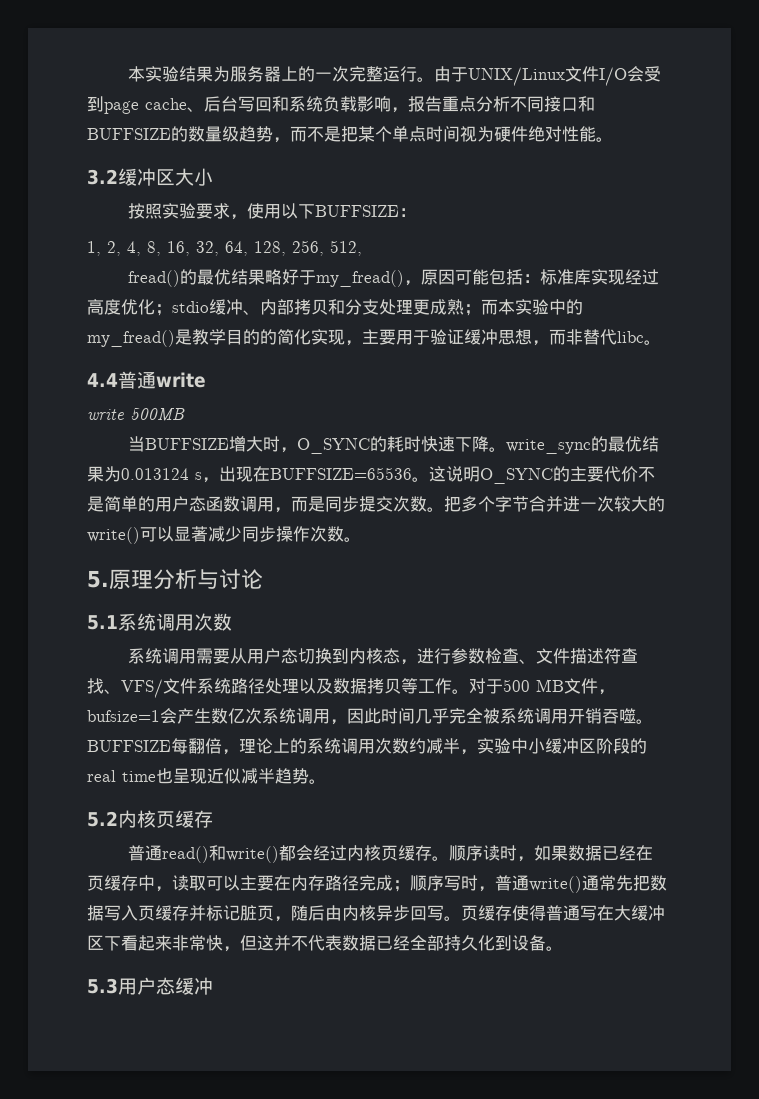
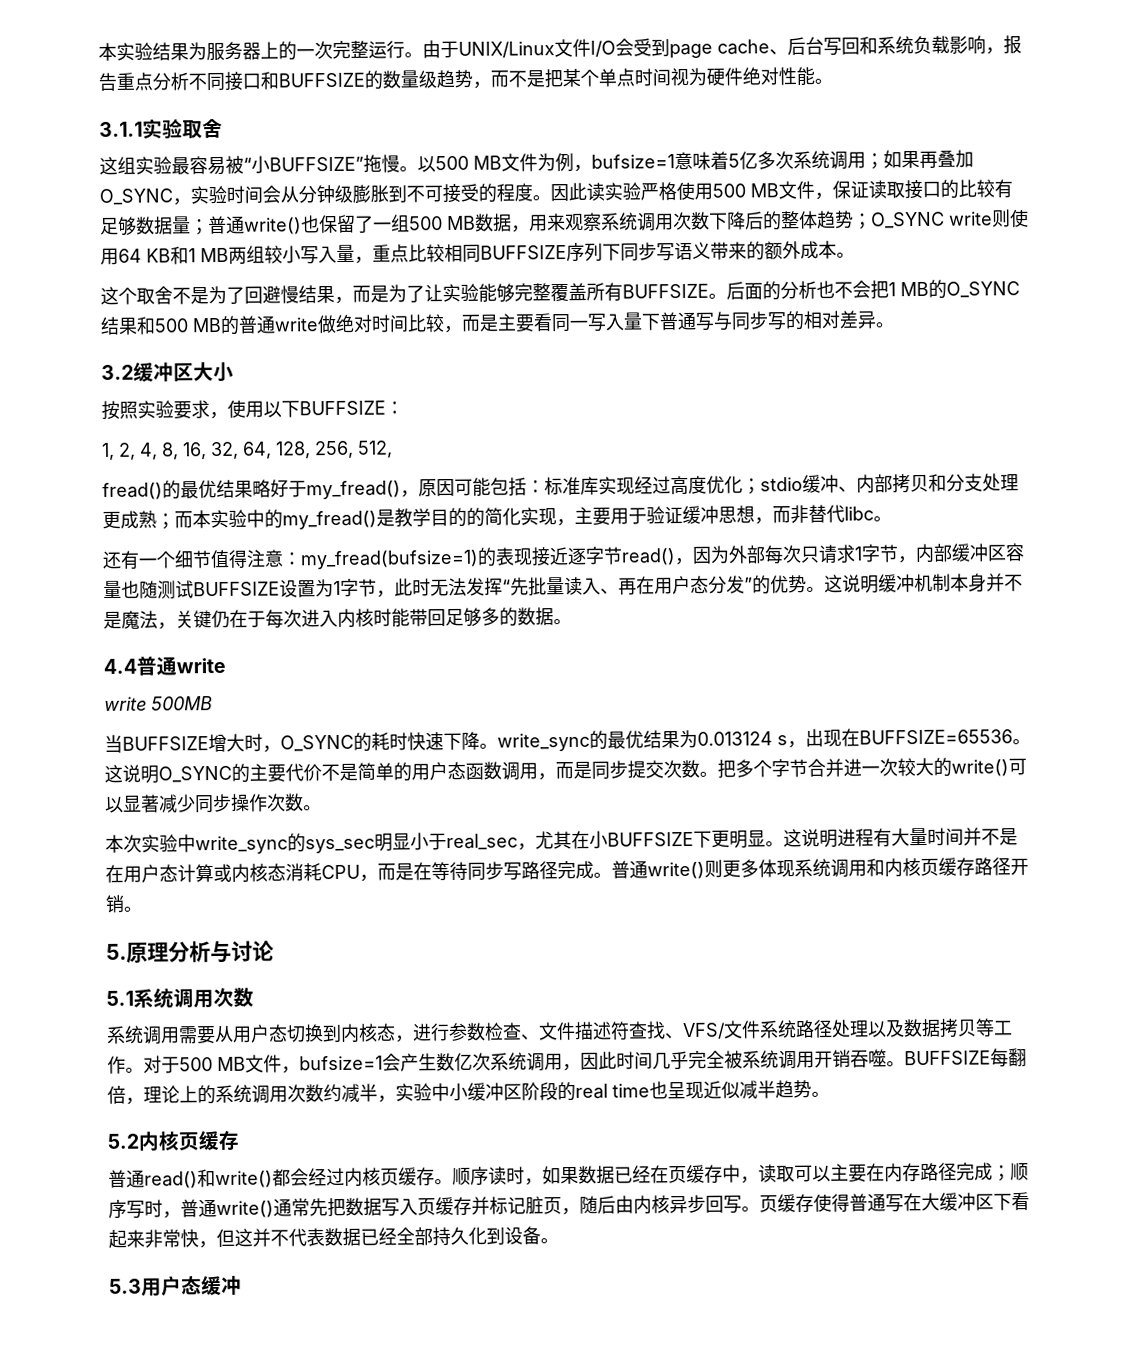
(613, 139) none -> [99,118,223,139] [99,149,974,176] [99,179,1013,206] [100,209,1029,236] [100,240,855,265] [100,279,1020,305] [100,310,894,335] // 3.1.1实验取舍 // 这组实验最容易被“小BUFFSIZE”拖慢。以500 MB文件为例，bufsize=1意味着5亿多次系统调用；如果再叠加O_SYNC，实验时间会从分钟级膨胀到不可接受的程度。因此读实验严格使用500 MB文件，保证读取接口的比较有足够数据量；普通write()也保留了一组500 MB数据，用来观察系统调用次数下降后的整体趋势；O_SYNC write则使用64 KB和1 MB两组较小写入量，重点比较相同BUFFSIZE序列下同步写语义带来的额外成本。 // 这个取舍不是为了回避慢结果，而是为了让实验能够完整覆盖所有BUFFSIZE。后面的分析也不会把1 MB的O_SYNC结果和500 MB的普通write做绝对时间比较，而是主要看同一写入量下普通写与同步写的相对差异。
(661, 342) none -> [102,543,1024,570] [103,573,1023,600] [103,607,572,630] // 还有一个细节值得注意：my_fread(bufsize=1)的表现接近逐字节read()，因为外部每次只请求1字节，内部缓冲区容量也随测试BUFFSIZE设置为1字节，此时无法发挥“先批量读入、再在用户态分发”的优势。这说明缓冲机制本身并不是魔法，关键仍在于每次进入内核时能带回足够多的数据。
(361, 539) none -> [105,827,1018,855] [105,857,1029,883] [105,894,142,913] // 本次实验中write_sync的sys_sec明显小于real_sec，尤其在小BUFFSIZE下更明显。这说明进程有大量时间并不是在用户态计算或内核态消耗CPU，而是在等待同步写路径完成。普通write()则更多体现系统调用和内核页缓存路径开销。

